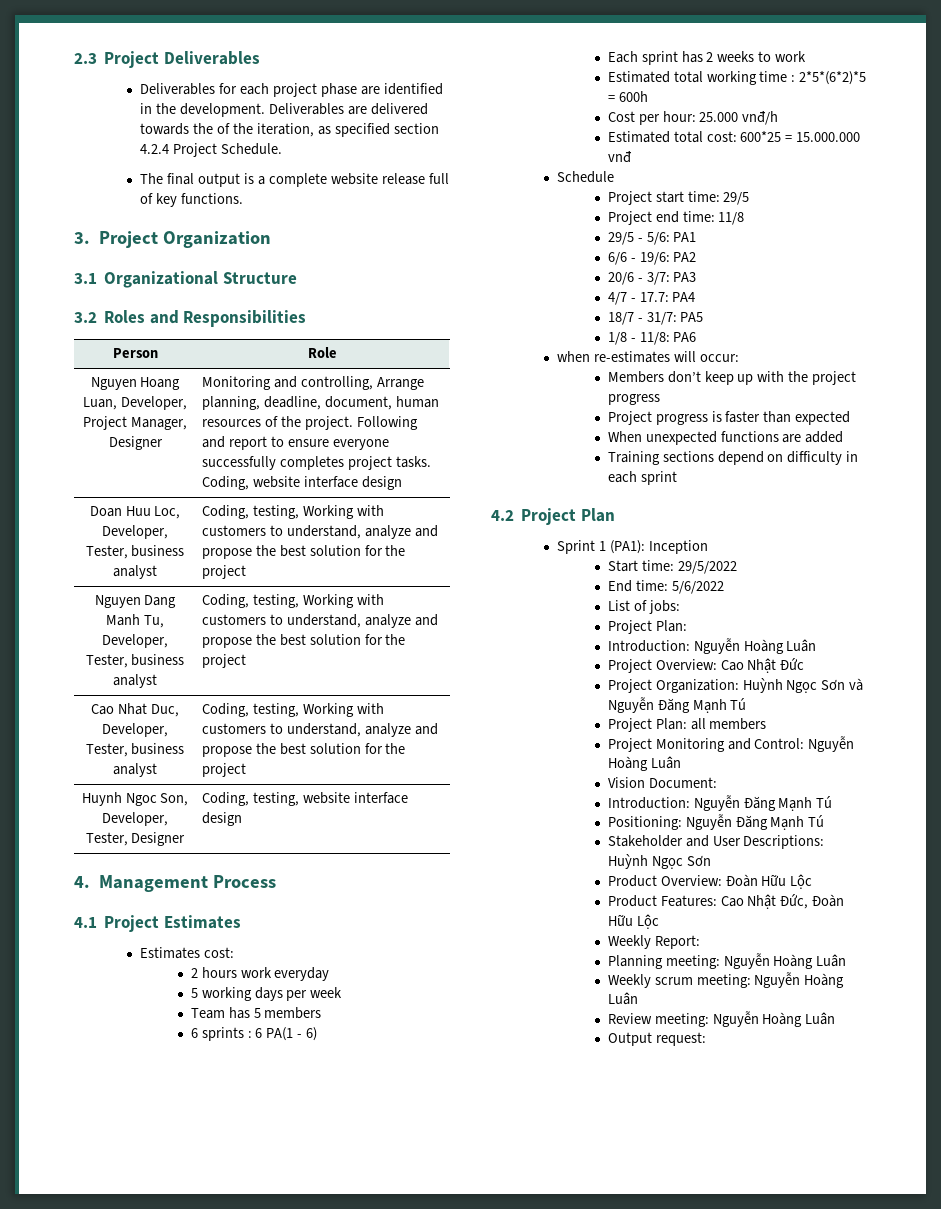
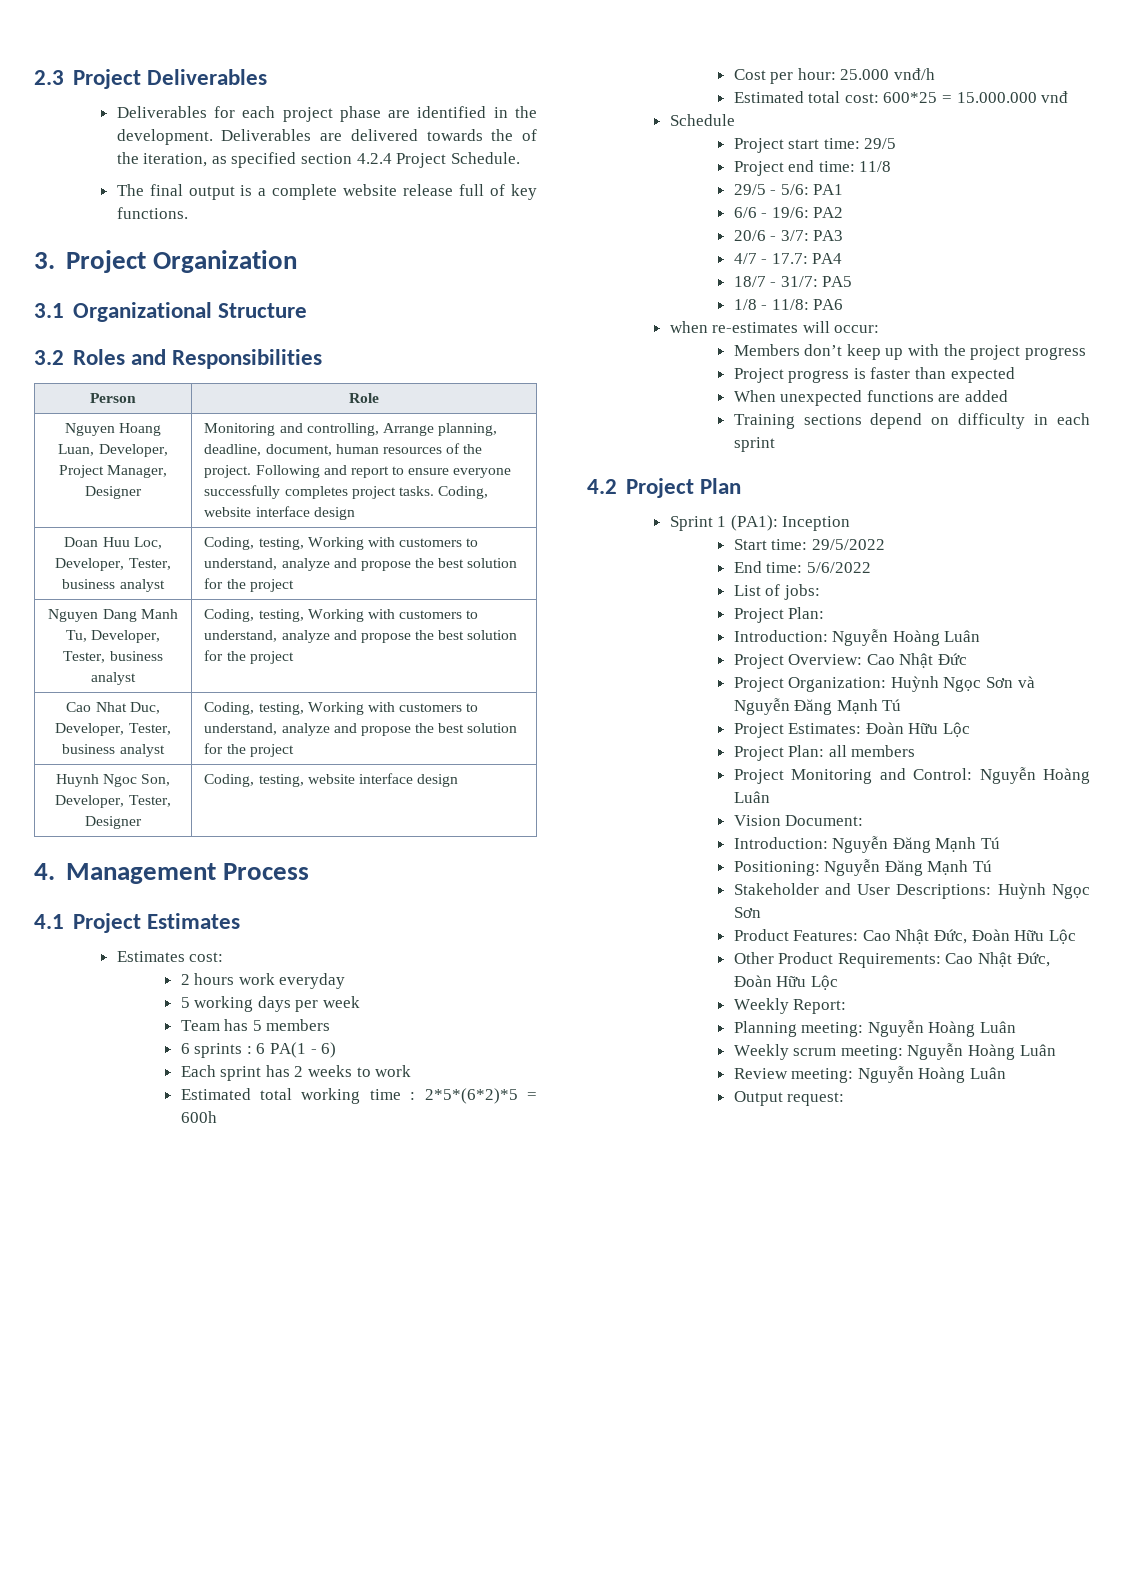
(747, 704) none -> [733,722,971,738] // Project Estimates: Đoàn Hữu Lộc
[660,874,813,889] [607,895,717,907] Overview: Đoàn Hữu Lộc // Product Features: -> [793,929,1076,944] [733,952,941,968] Features: Cao Nhật Đức, Đoàn Hữu Lộc // Other Product Requirements:

